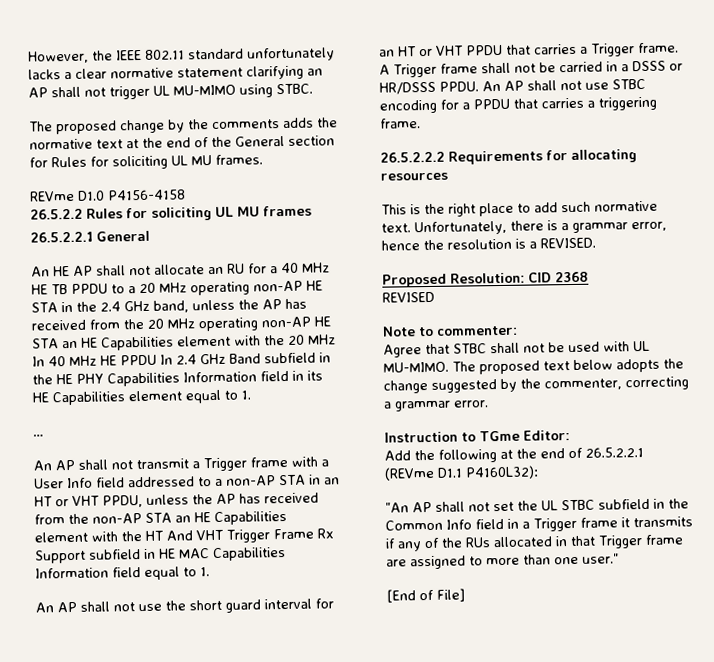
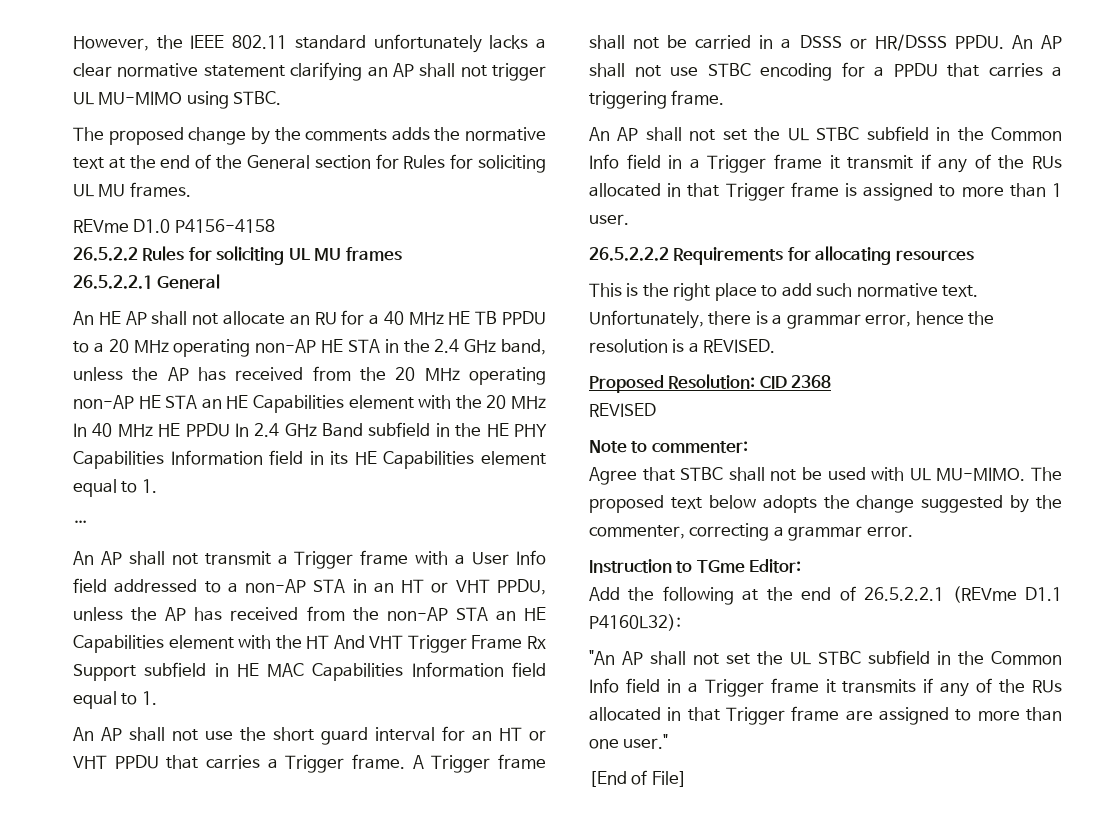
(421, 123) none -> [589,126,1062,141] [589,154,1062,173] [589,182,1062,201] [589,214,629,225] // An AP shall not set the UL STBC subfield in the Common Info field in a Trigger frame it transmit if any of the RUs allocated in that Trigger frame is assigned to more than 1 user.

